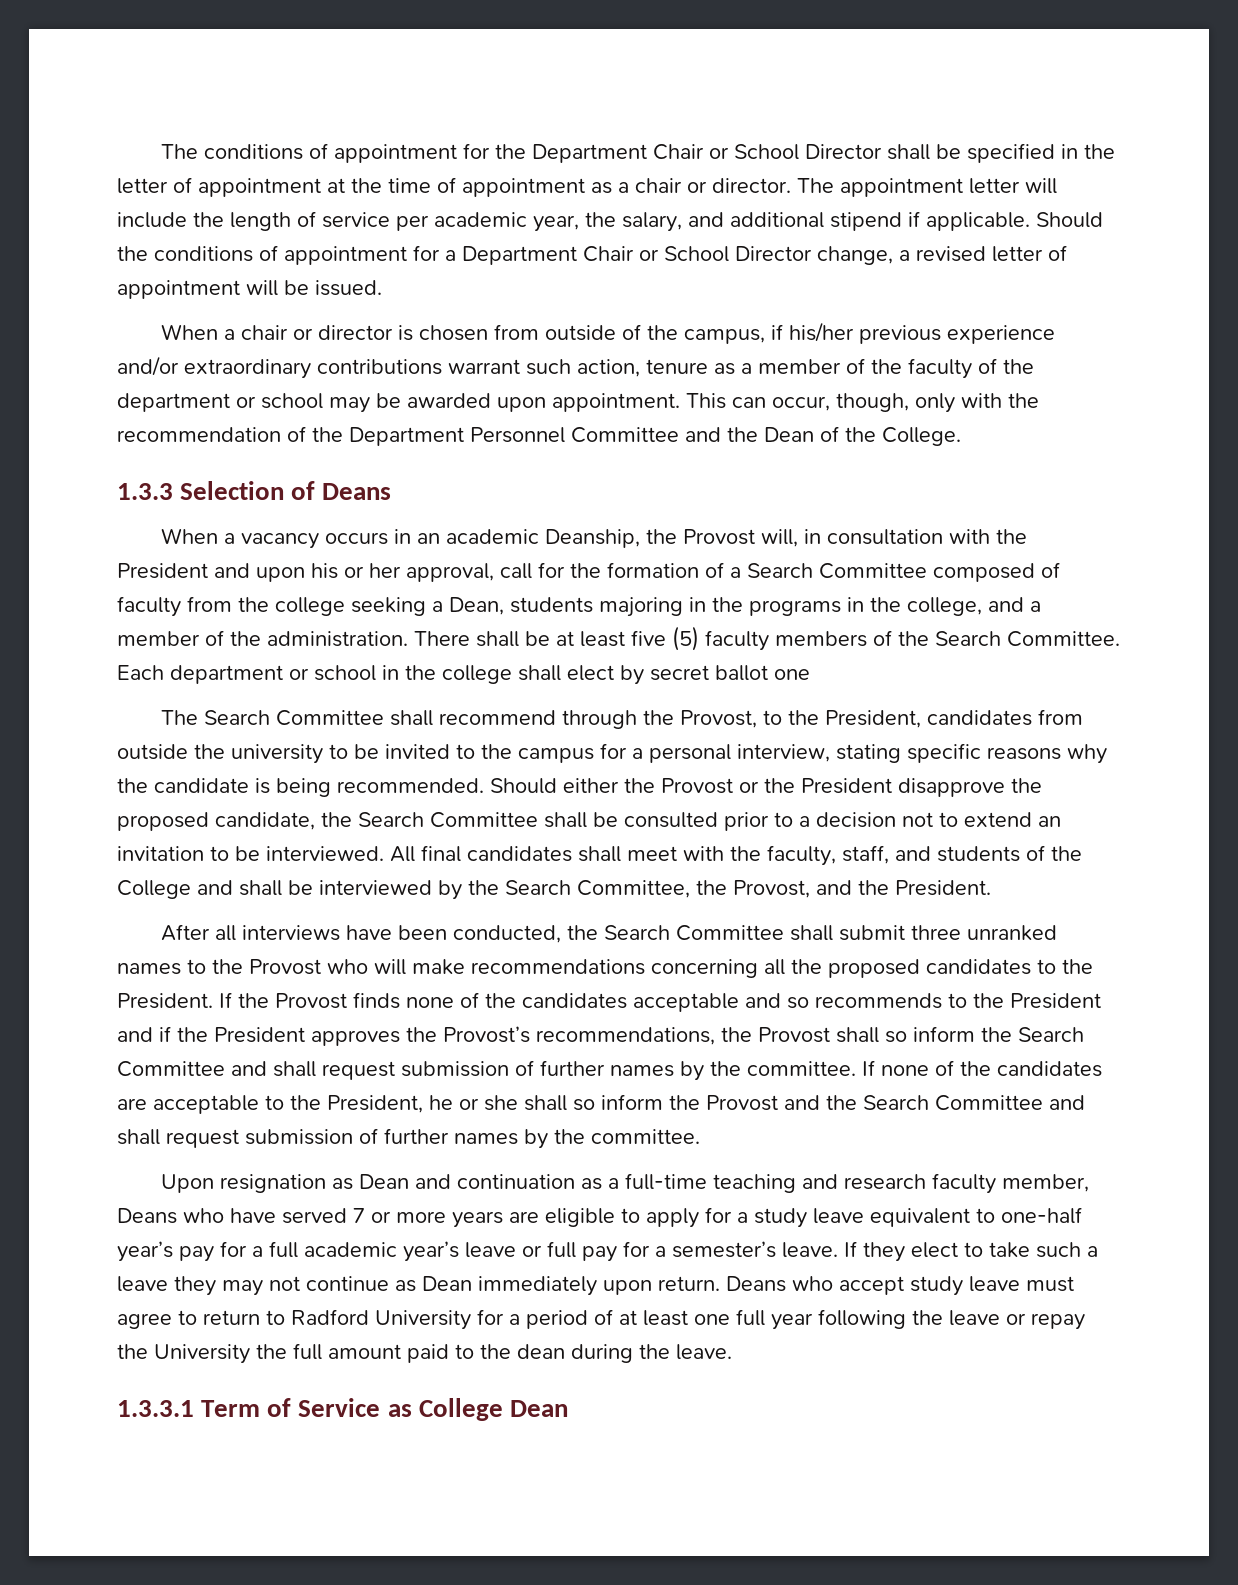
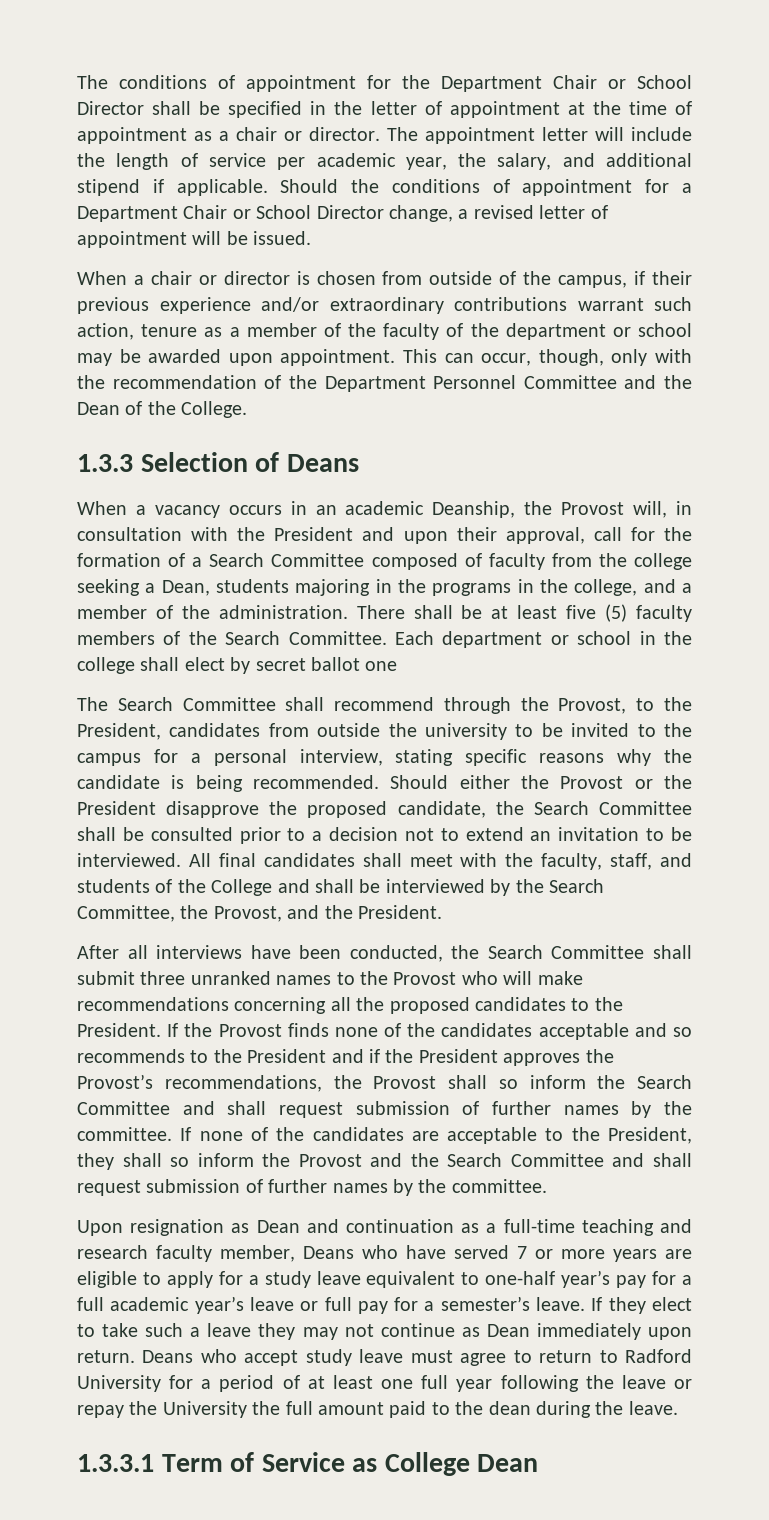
[788,322,854,342] his/her -> [651,271,692,285] their
[311,563,401,579] his or her -> [456,527,497,541] their
[429,1095,518,1111] he or she -> [77,1153,114,1170] they

